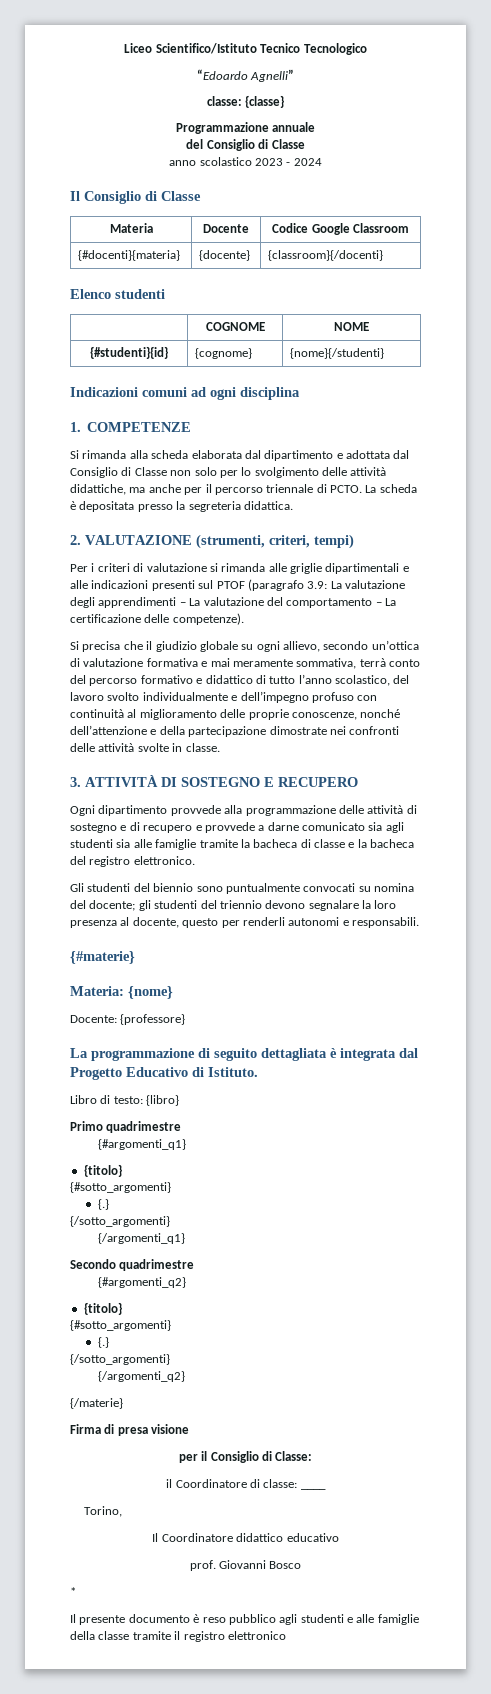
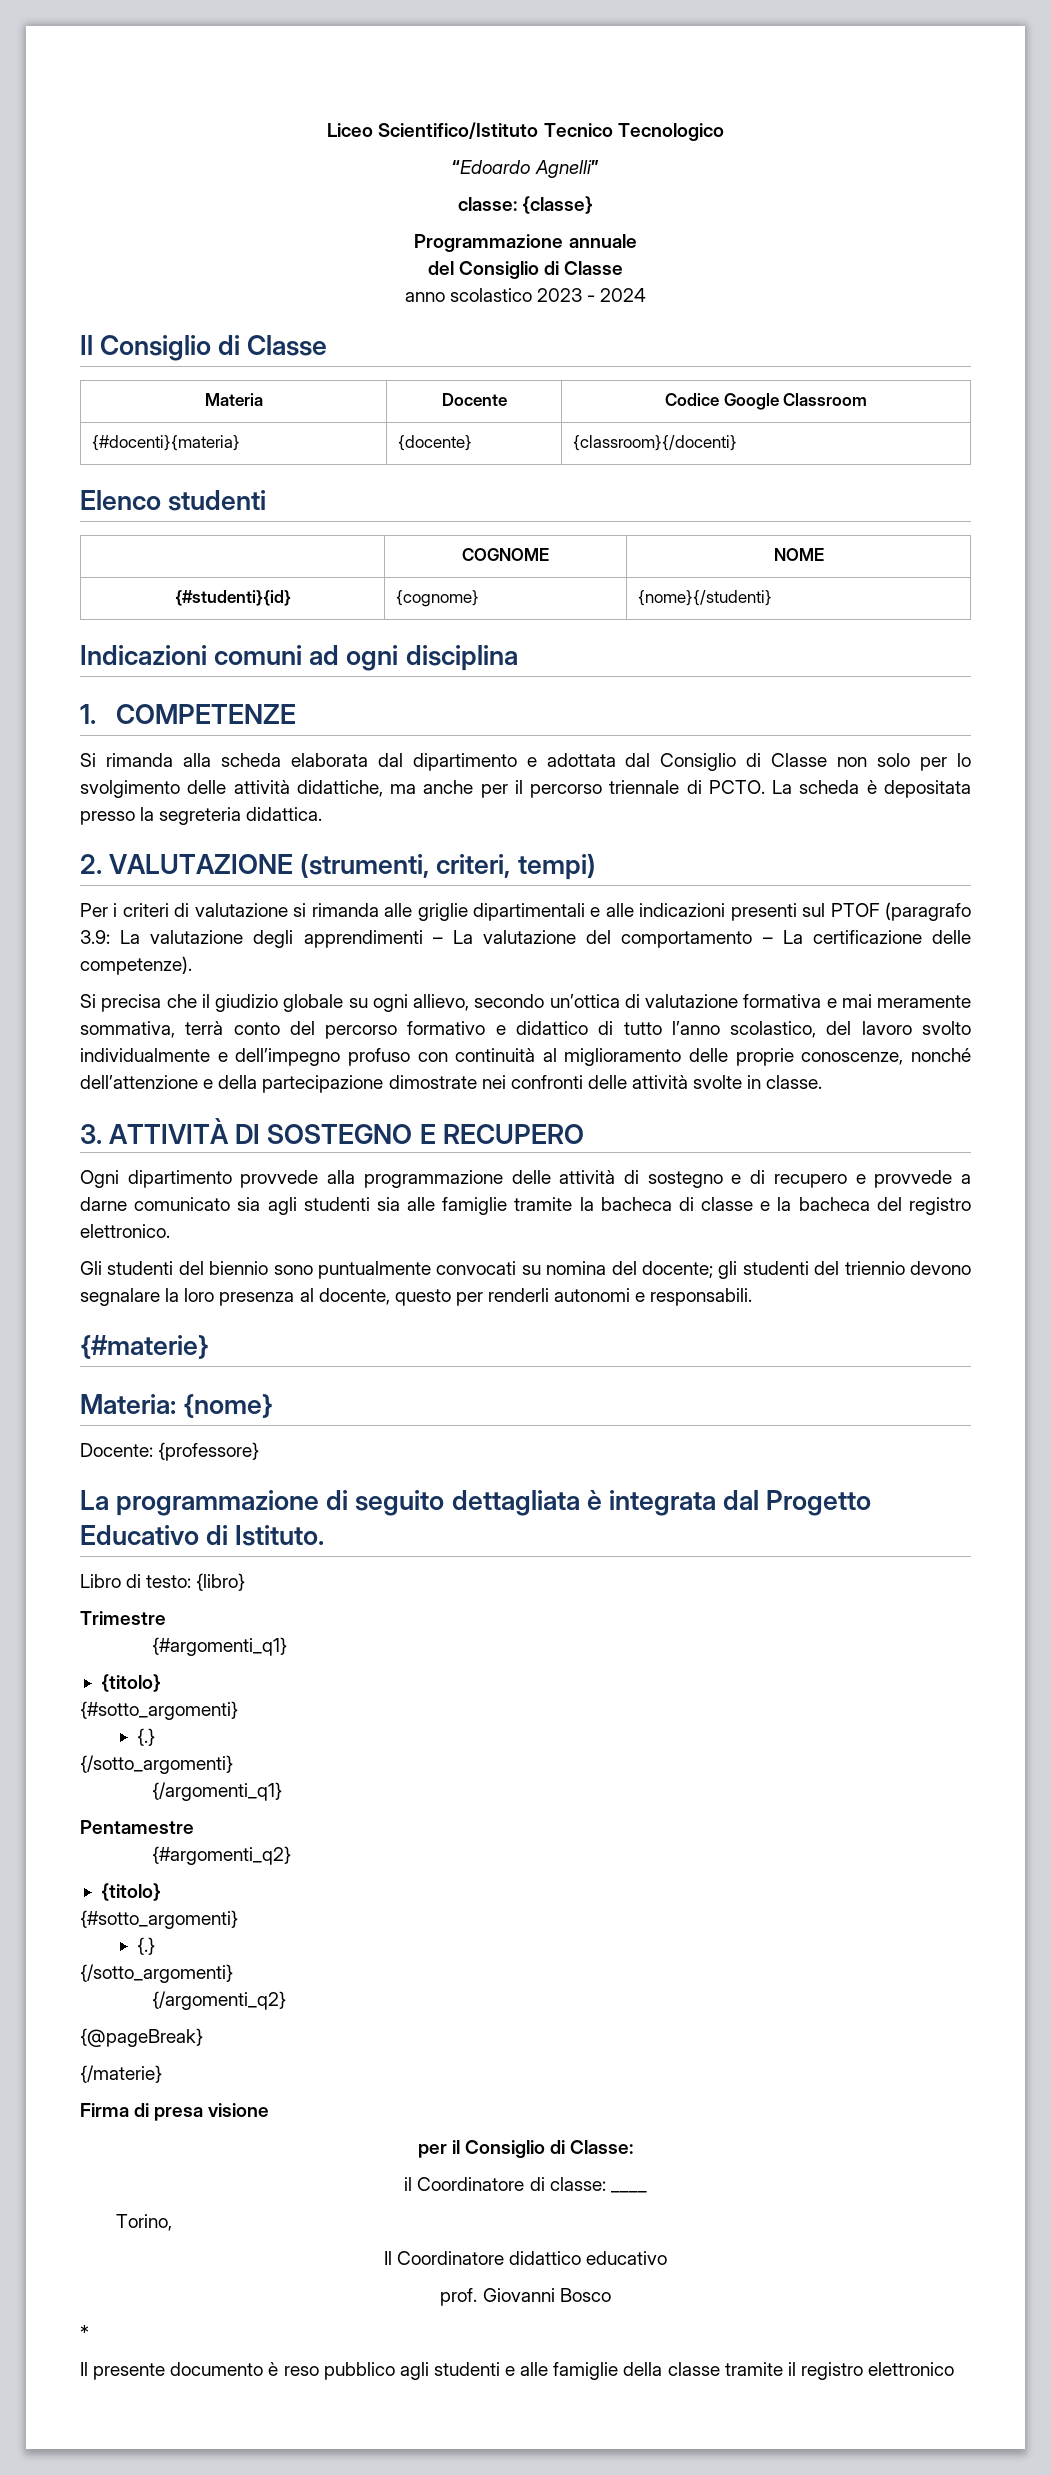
[70,1121,182,1133] Primo quadrimestre -> [80,1611,166,1625] Trimestre
[70,1259,195,1271] Secondo quadrimestre -> [80,1820,194,1834] Pentamestre
(185, 1376) none -> [80,2028,203,2047] // {@pageBreak}

